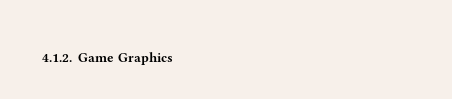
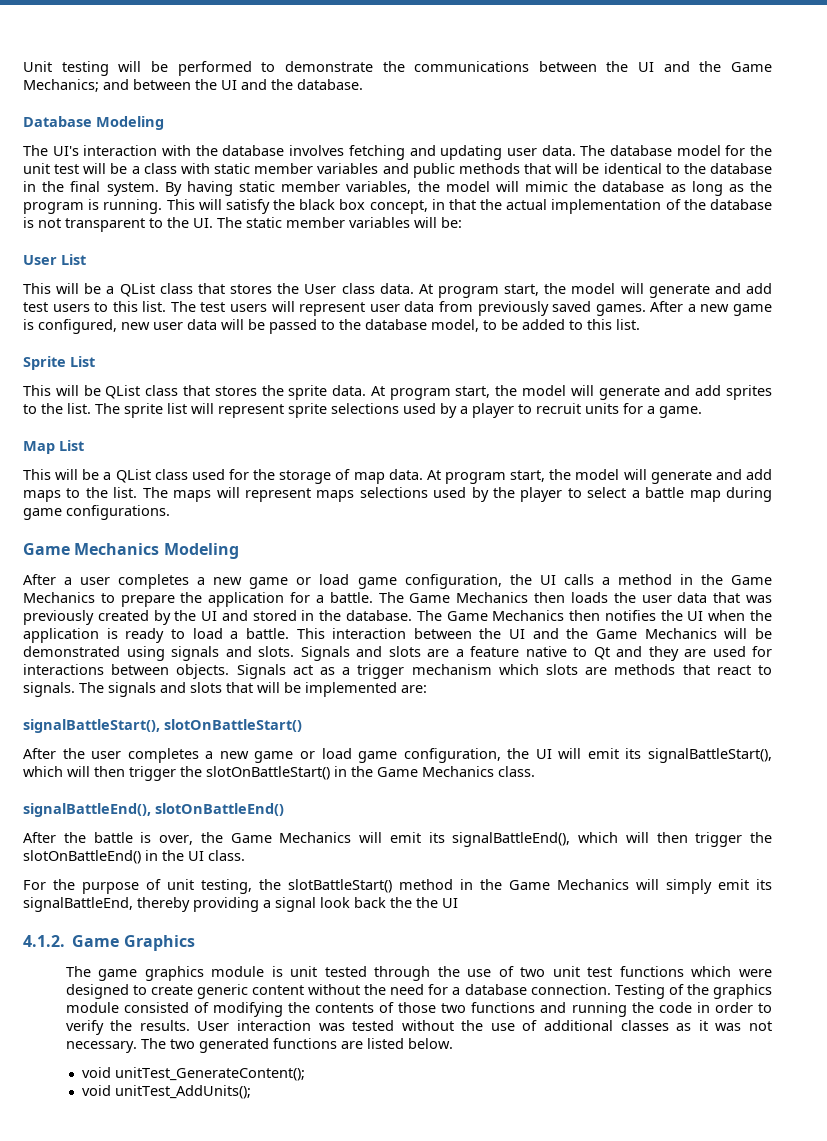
[42,52,173,65] 4.1.2. Game Graphics -> [23,61,772,76] [23,79,363,92] [23,116,164,130] [23,145,772,160] [23,163,772,178] [23,181,772,196] [23,199,772,214] [23,217,462,232] [23,254,86,265] [23,283,772,298] [23,301,772,316] [23,319,640,334] [23,356,95,370] [23,385,772,400] [23,403,702,418] [23,440,84,454] [23,469,772,484] [23,487,773,502] [23,505,170,520] [23,543,239,559] [23,574,772,589] [23,592,773,607] [23,610,773,625] [23,628,772,643] [23,646,772,661] [23,664,773,679] [23,682,427,697] [23,719,302,733] [23,748,772,763] [23,766,535,781] [23,803,284,817] [23,832,772,847] [23,850,245,864] [23,879,772,894] [23,897,458,912] [23,935,195,951] [65,966,772,981] [65,984,772,999] [65,1002,772,1017] [65,1020,772,1035] [65,1038,453,1053] [81,1067,305,1081] [81,1085,251,1099] Unit testing will be performed to demonstrate the communications between the UI and the Game Mechanics; and between the UI and the database. // Database Modeling // The UI's interaction with the database involves fetching and updating user data. The database model for the unit test will be a class with static member variables and public methods that will be identical to the database in the final system. By having static member variables, the model will mimic the database as long as the program is running. This will satisfy the black box concept, in that the actual implementation of the database is not transparent to the UI. The static member variables will be: // User List // This will be a QList class that stores the User class data. At program start, the model will generate and add test users to this list. The test users will represent user data from previously saved games. After a new game is configured, new user data will be passed to the database model, to be added to this list. // Sprite List // This will be QList class that stores the sprite data. At program start, the model will generate and add sprites to the list. The sprite list will represent sprite selections used by a player to recruit units for a game. // Map List // This will be a QList class used for the storage of map data. At program start, the model will generate and add maps to the list. The maps will represent maps selections used by the player to select a battle map during game configurations. // Game Mechanics Modeling // After a user completes a new game or load game configuration, the UI calls a method in the Game Mechanics to prepare the application for a battle. The Game Mechanics then loads the user data that was previously created by the UI and stored in the database. The Game Mechanics then notifies the UI when the application is ready to load a battle. This interaction between the UI and the Game Mechanics will be demonstrated using signals and slots. Signals and slots are a feature native to Qt and they are used for interactions between objects. Signals act as a trigger mechanism which slots are methods that react to signals. The signals and slots that will be implemented are: // signalBattleStart(), slotOnBattleStart() // After the user completes a new game or load game configuration, the UI will emit its signalBattleStart(), which will then trigger the slotOnBattleStart() in the Game Mechanics class. // signalBattleEnd(), slotOnBattleEnd() // After the battle is over, the Game Mechanics will emit its signalBattleEnd(), which will then trigger the slotOnBattleEnd() in the UI class. // For the purpose of unit testing, the slotBattleStart() method in the Game Mechanics will simply emit its signalBattleEnd, thereby providing a signal look back the the UI // 4.1.2. Game Graphics // The game graphics module is unit tested through the use of two unit test functions which were designed to create generic content without the need for a database connection. Testing of the graphics module consisted of modifying the contents of those two functions and running the code in order to verify the results. User interaction was tested without the use of additional classes as it was not necessary. The two generated functions are listed below. // void unitTest_GenerateContent(); // void unitTest_AddUnits();

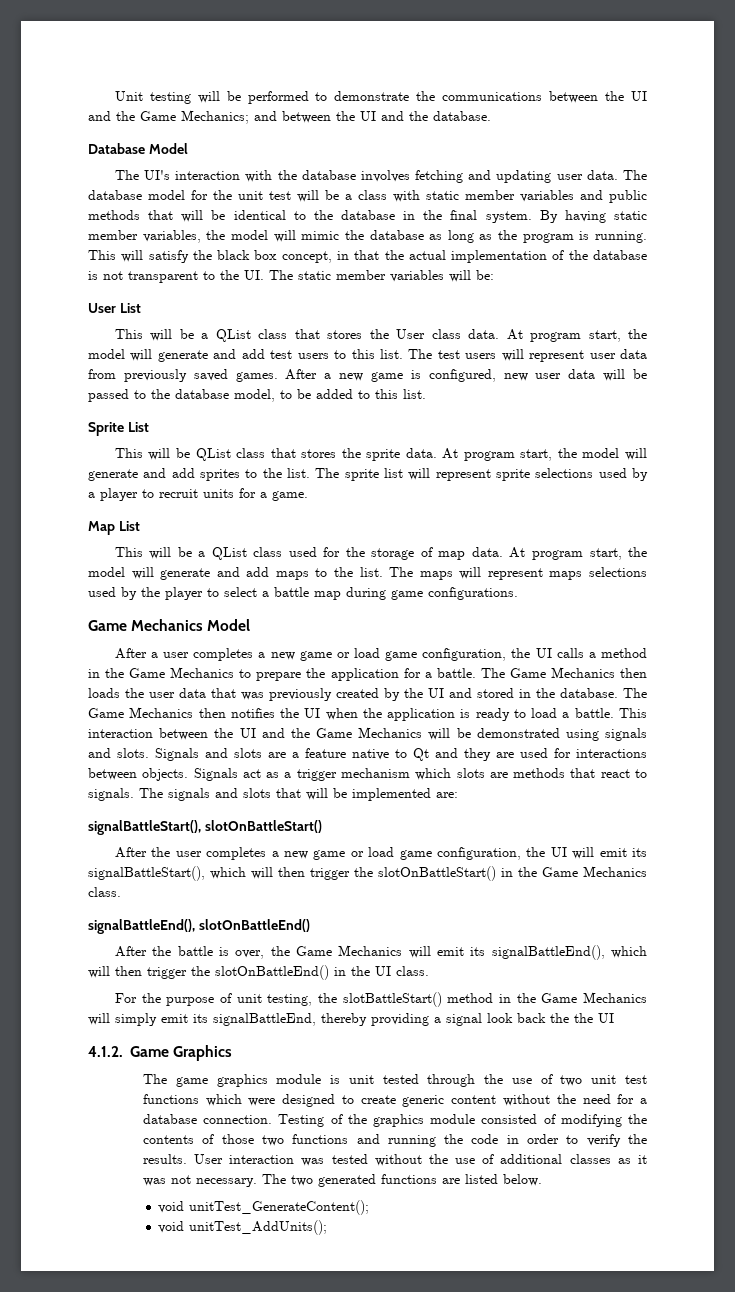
[96,116,164,130] Modeling -> [148,143,188,154] Model
[163,543,239,559] Modeling -> [207,619,251,631] Model

